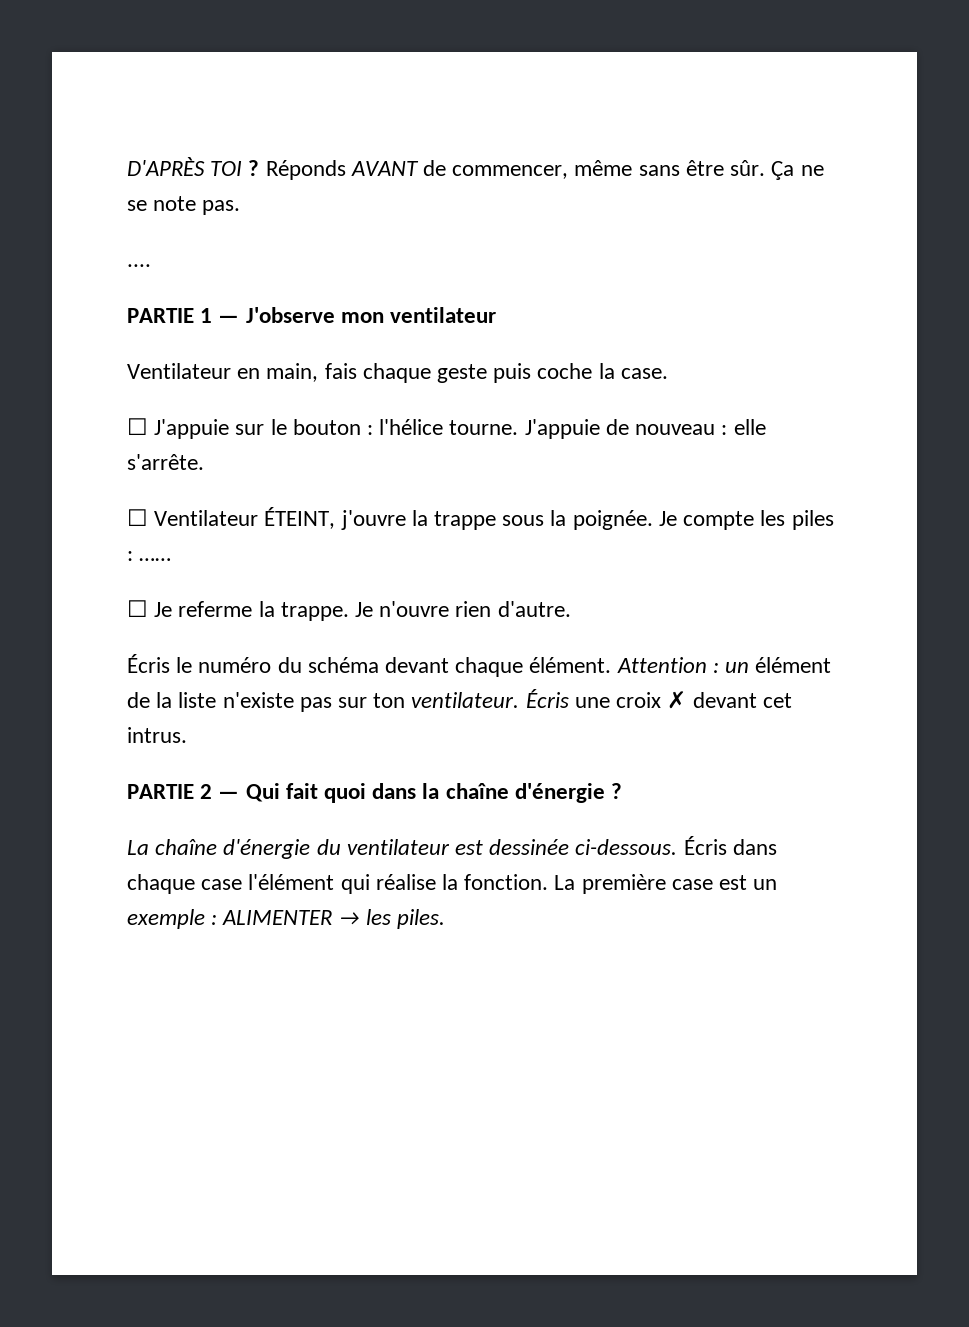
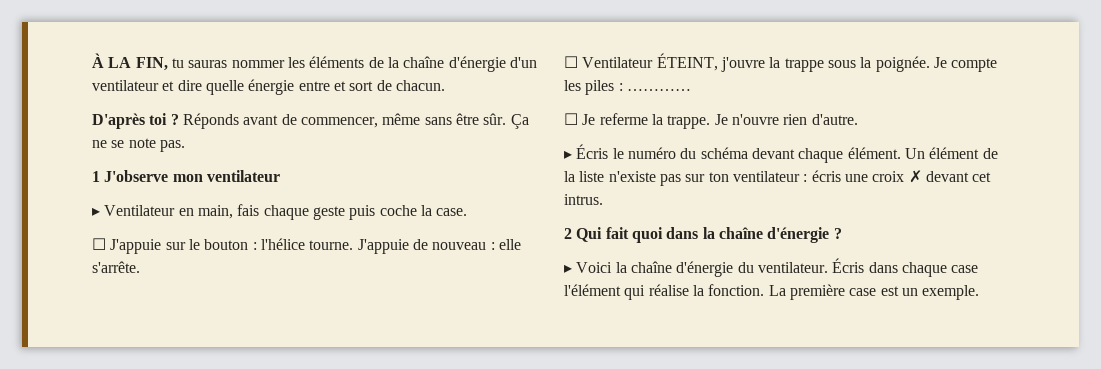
[127,157,243,176] D'APRÈS TOI -> [92,53,537,72] [92,79,445,95] [92,113,168,129] À LA FIN, tu sauras nommer les éléments de la chaîne d'énergie d'un ventilateur et dire quelle énergie entre et sort de chacun. // D'après toi
[350,161,419,176] AVANT -> [243,115,279,125] avant
[127,264,151,267] [127,308,240,323] .... // PARTIE 1 — -> [92,171,100,182] 1
(497, 315) none -> [92,207,100,216] ▸
[139,558,172,561] …… -> [626,89,691,91] …………
(571, 609) none -> [564,150,572,159] ▸
[616,657,750,673] Attention : un -> [904,148,925,159] Un
[411,689,569,708] ventilateur. Écris -> [732,170,841,182] ventilateur : écris
[127,784,240,799] PARTIE 2 — -> [564,228,572,239] 2
[127,839,678,859] La chaîne d'énergie du ventilateur est dessinée ci-dessous. -> [564,261,828,277] ▸ Voici la chaîne d'énergie du ventilateur.
[127,909,446,929] exemple : ALIMENTER → les piles. -> [922,285,980,300] exemple.

